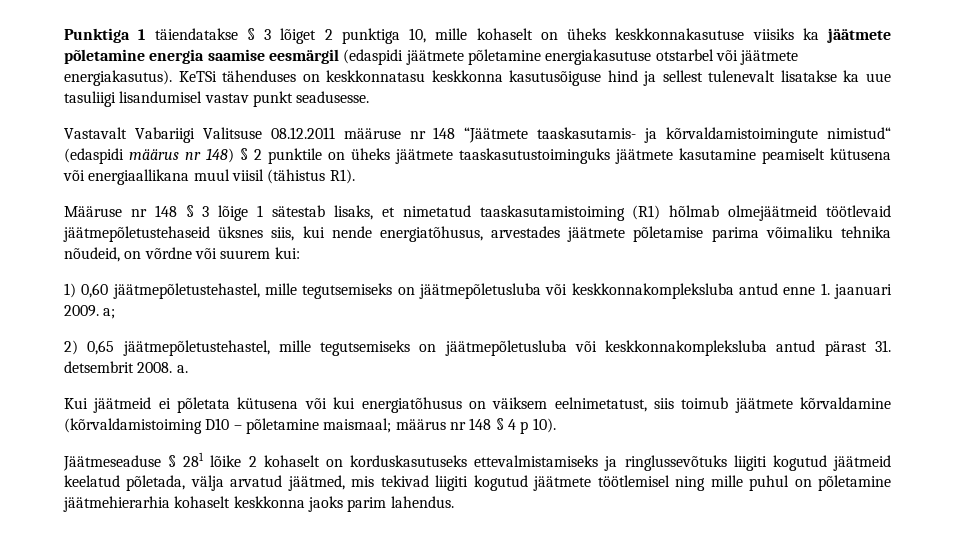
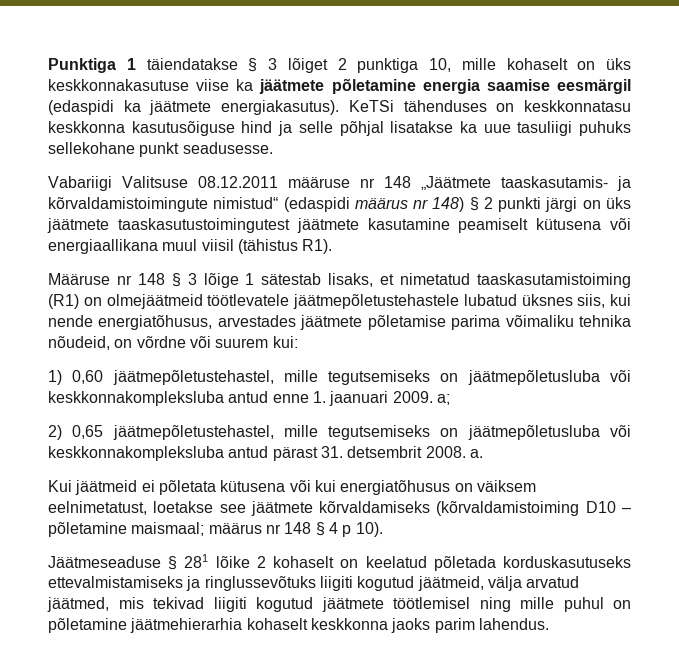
[567,28,794,40] üheks keskkonnakasutuse viisiks -> [606,58,631,70] [48,79,230,91] üks keskkonnakasutuse viise
[405,49,738,65] jäätmete põletamine energiakasutuse otstarbel või -> [123,100,141,112] ka
[662,70,776,82] sellest tulenevalt -> [298,121,384,136] selle põhjal
[119,91,249,103] lisandumisel vastav -> [579,121,631,136] [48,142,135,154] puhuks sellekohane
[64,127,127,139] Vastavalt -> (273, 148) none
[464,127,529,143] “Jäätmete -> [421,176,491,190] „Jäätmete
[268,148,610,164] punktile on üheks jäätmete taaskasutustoiminguks -> [498,197,631,212] [47,218,290,233] punkti järgi on üks jäätmete taaskasutustoimingutest
[669,205,892,221] [63,226,210,242] hõlmab olmejäätmeid töötlevaid jäätmepõletustehaseid -> [83,294,517,309] on olmejäätmeid töötlevatele jäätmepõletustehastele lubatud
[653,397,891,413] siis toimub jäätmete kõrvaldamine -> [153,501,431,516] loetakse see jäätmete kõrvaldamiseks
(343, 463) none -> [365,556,496,571] keelatud põletada
[833,455,892,471] [64,475,186,491] jäätmeid keelatud põletada, -> [417,576,484,591] jäätmeid,

